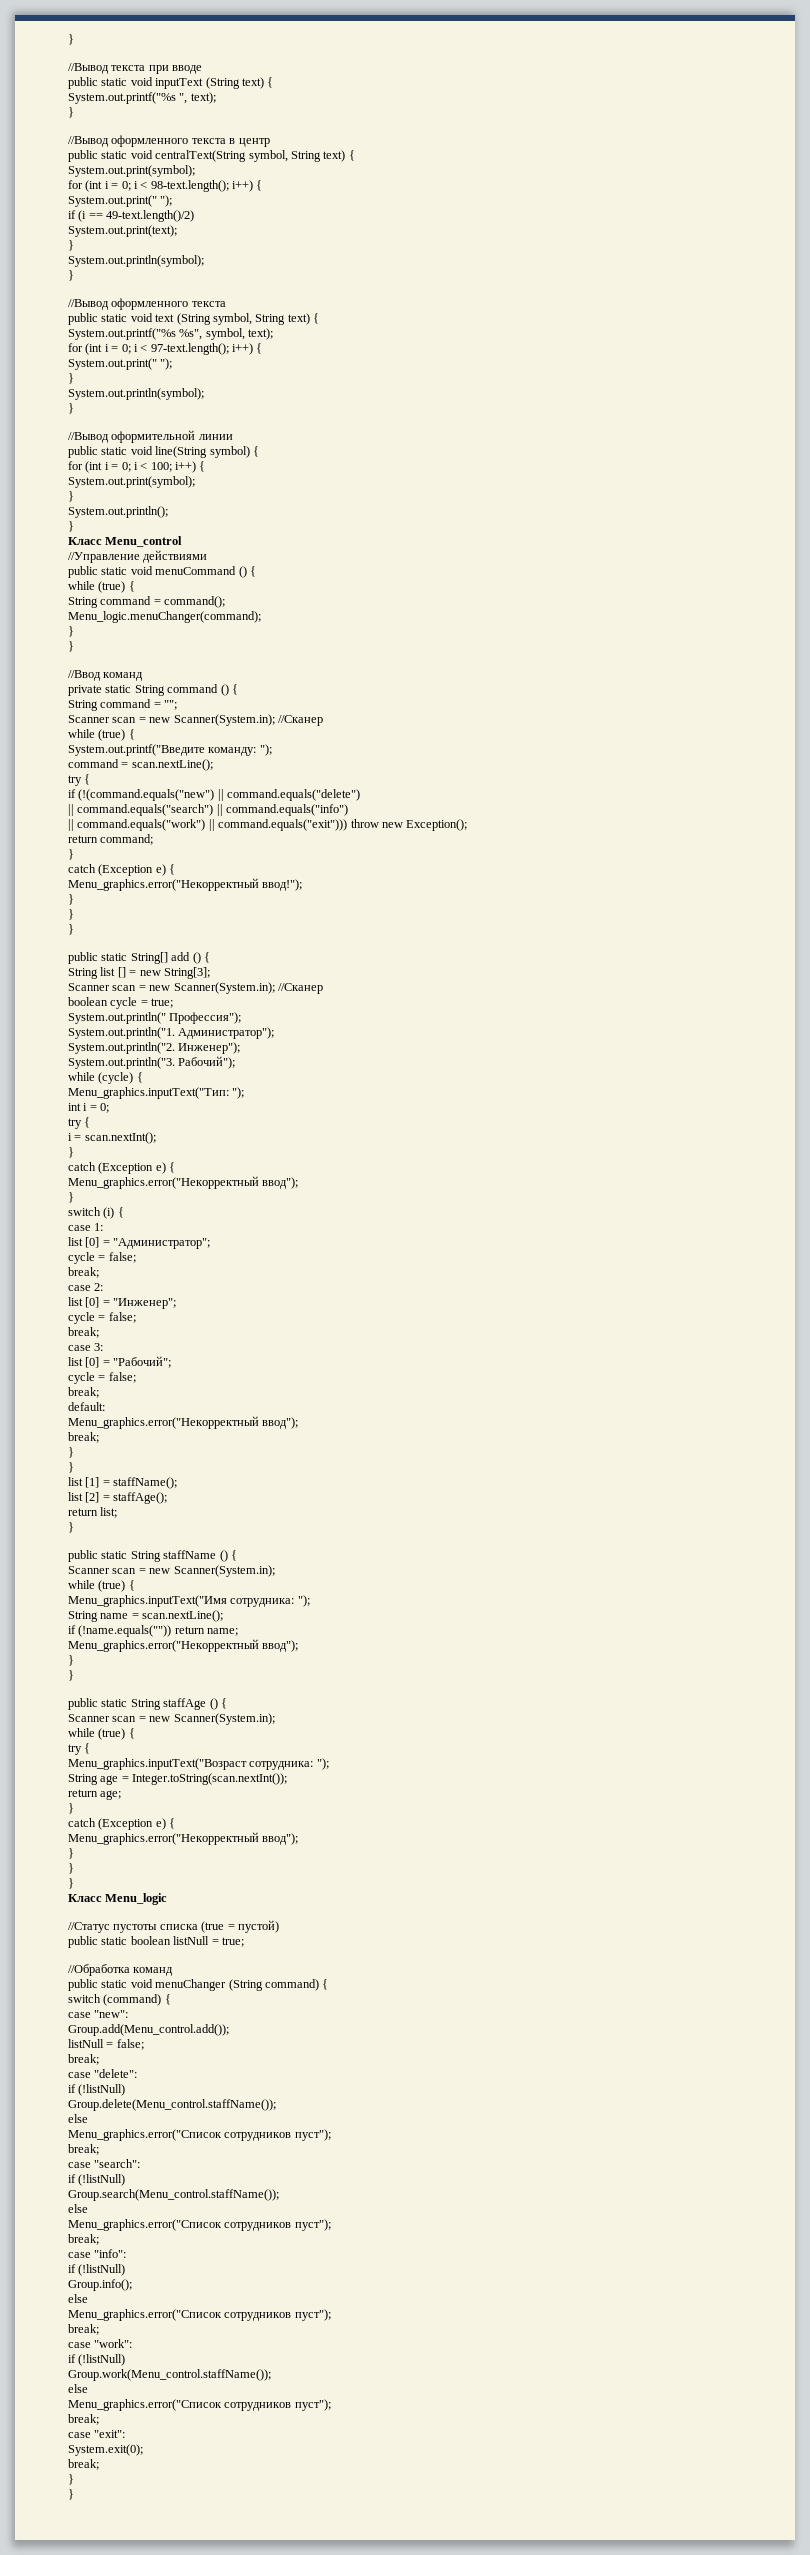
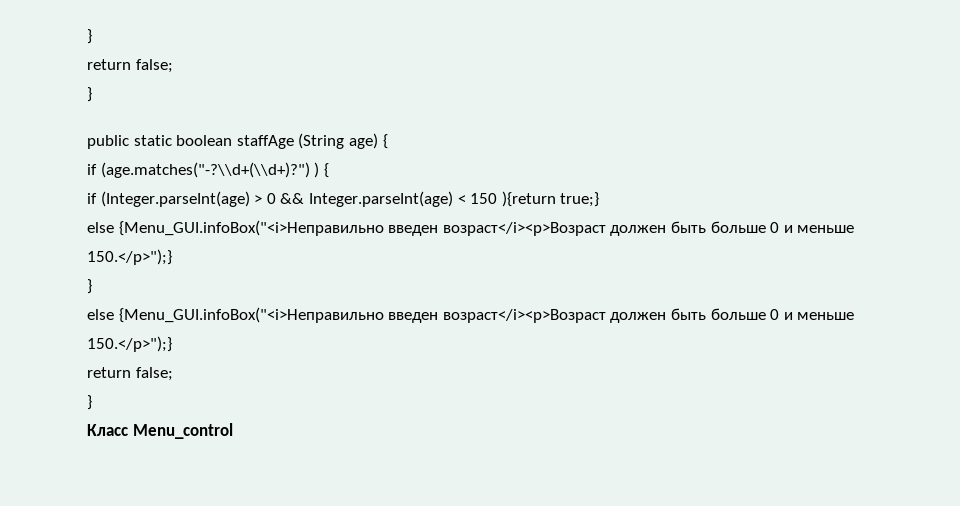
[68,34,74,45] [68,63,203,74] [68,77,274,89] [68,92,216,104] [68,107,74,118] [68,135,270,147] [68,150,355,162] [68,165,195,177] [68,180,263,192] [68,195,173,207] [68,210,195,222] [68,225,177,237] [68,240,74,251] [68,255,204,267] [68,270,74,281] [68,298,226,310] [68,313,319,325] [68,328,274,340] [68,343,263,355] [68,358,173,370] [68,373,74,384] [68,388,204,400] [68,403,74,414] [68,430,233,443] [68,446,259,458] [68,461,206,473] [68,476,195,488] [68,491,74,502] [68,506,168,518] [68,521,74,532] [68,536,183,547] [68,550,208,563] [68,566,256,578] [68,581,135,593] [68,596,226,608] [68,611,261,623] [68,626,74,637] [68,641,74,652] [68,670,144,681] [68,684,238,696] [68,699,178,711] [68,714,323,726] [68,729,135,741] [68,744,272,756] [68,759,213,771] [68,774,91,786] [68,789,361,801] [68,804,349,816] [68,819,468,831] [68,834,154,845] [68,849,74,860] [68,864,176,876] [68,878,303,891] [68,894,74,905] [68,909,74,920] [68,924,74,935] [68,952,210,964] [68,967,210,979] [68,982,323,994] [68,997,174,1009] [68,1012,242,1024] [68,1027,275,1039] [68,1042,241,1054] [68,1056,236,1069] [68,1072,143,1084] [68,1087,245,1099] [68,1103,110,1113] [68,1117,91,1129] [68,1132,156,1144] [68,1147,74,1158] [68,1162,176,1174] [68,1176,299,1189] [68,1192,74,1203] [68,1207,124,1219] [68,1223,104,1231] [68,1237,211,1249] [68,1252,136,1264] [68,1267,99,1278] [68,1283,104,1291] [68,1297,177,1309] [68,1312,136,1324] [68,1327,99,1338] [68,1343,104,1351] [68,1356,172,1368] [68,1372,136,1384] [68,1387,99,1398] [68,1402,105,1411] [68,1416,299,1429] [68,1432,99,1443] [68,1447,74,1458] [68,1462,74,1473] [68,1477,178,1489] [68,1492,168,1504] [68,1507,118,1518] [68,1522,74,1533] [68,1550,237,1562] [68,1565,275,1577] [68,1580,135,1592] [68,1595,310,1607] [68,1610,224,1622] [68,1625,239,1637] [68,1639,299,1652] [68,1655,74,1666] [68,1670,74,1681] [68,1698,227,1710] [68,1713,275,1725] [68,1728,135,1740] [68,1743,91,1755] [68,1758,329,1770] [68,1773,288,1785] [68,1789,122,1800] [68,1803,74,1814] [68,1818,176,1830] [68,1832,299,1845] [68,1848,74,1859] [68,1863,74,1874] [68,1878,74,1889] [68,1893,168,1905] [68,1920,279,1933] [68,1936,244,1948] [68,1964,174,1976] [68,1979,329,1991] [68,1994,171,2006] [68,2010,129,2018] [68,2024,229,2036] [68,2039,144,2050] [68,2054,99,2065] [68,2069,138,2078] [68,2084,126,2096] [68,2099,276,2111] [68,2114,88,2123] [68,2129,331,2141] [68,2144,99,2155] [68,2159,141,2168] [68,2174,126,2186] [68,2189,279,2201] [68,2204,88,2213] [68,2219,331,2231] [68,2234,99,2245] [68,2249,127,2258] [68,2264,126,2276] [68,2279,132,2291] [68,2294,88,2303] [68,2309,331,2321] [68,2324,99,2335] [68,2339,133,2348] [68,2354,126,2366] [68,2369,271,2381] [68,2384,88,2393] [68,2399,331,2411] [68,2414,99,2425] [68,2430,126,2438] [68,2444,143,2456] [68,2459,99,2470] [68,2474,74,2485] [68,2489,74,2500] } // //Вывод текста при вводе // public static void inputText (String text) { // System.out.printf("%s ", text); // } // //Вывод оформленного текста в центр // public static void centralText(String symbol, String text) { // System.out.print(symbol); // for (int i = 0; i < 98-text.length(); i++) { // System.out.print(" "); // if (i == 49-text.length()/2) // System.out.print(text); // } // System.out.println(symbol); // } // //Вывод оформленного текста // public static void text (String symbol, String text) { // System.out.printf("%s %s", symbol, text); // for (int i = 0; i < 97-text.length(); i++) { // System.out.print(" "); // } // System.out.println(symbol); // } // //Вывод оформительной линии // public static void line(String symbol) { // for (int i = 0; i < 100; i++) { // System.out.print(symbol); // } // System.out.println(); // } // Класс Menu_control // //Управление действиями // public static void menuCommand () { // while (true) { // String command = command(); // Menu_logic.menuChanger(command); // } // } // //Ввод команд // private static String command () { // String command = ""; // Scanner scan = new Scanner(System.in); //Сканер // while (true) { // System.out.printf("Введите команду: "); // command = scan.nextLine(); // try { // if (!(command.equals("new") || command.equals("delete") // || command.equals("search") || command.equals("info") // || command.equals("work") || command.equals("exit"))) throw new Exception(); // return command; // } // catch (Exception e) { // Menu_graphics.error("Некорректный ввод!"); // } // } // } // public static String[] add () { // String list [] = new String[3]; // Scanner scan = new Scanner(System.in); //Сканер // boolean cycle = true; // System.out.println(" Профессия"); // System.out.println("1. Администратор"); // System.out.println("2. Инженер"); // System.out.println("3. Рабочий"); // while (cycle) { // Menu_graphics.inputText("Тип: "); // int i = 0; // try { // i = scan.nextInt(); // } // catch (Exception e) { // Menu_graphics.error("Некорректный ввод"); // } // switch (i) { // case 1: // list [0] = "Администратор"; // cycle = false; // break; // case 2: // list [0] = "Инженер"; // cycle = false; // break; // case 3: // list [0] = "Рабочий"; // cycle = false; // break; // default: // Menu_graphics.error("Некорректный ввод"); // break; // } // } // list [1] = staffName(); // list [2] = staffAge(); // return list; // } // public static String staffName () { // Scanner scan = new Scanner(System.in); // while (true) { // Menu_graphics.inputText("Имя сотрудника: "); // String name = scan.nextLine(); // if (!name.equals("")) return name; // Menu_graphics.error("Некорректный ввод"); // } // } // public static String staffAge () { // Scanner scan = new Scanner(System.in); // while (true) { // try { // Menu_graphics.inputText("Возраст сотрудника: "); // String age = Integer.toString(scan.nextInt()); // return age; // } // catch (Exception e) { // Menu_graphics.error("Некорректный ввод"); // } // } // } // Класс Menu_logic // //Статус пустоты списка (true = пустой) // public static boolean listNull = true; // //Обработка команд // public static void menuChanger (String command) { // switch (command) { // case "new": // Group.add(Menu_control.add()); // listNull = false; // break; // case "delete": // if (!listNull) // Group.delete(Menu_control.staffName()); // else // Menu_graphics.error("Список сотрудников пуст"); // break; // case "search": // if (!listNull) // Group.search(Menu_control.staffName()); // else // Menu_graphics.error("Список сотрудников пуст"); // break; // case "info": // if (!listNull) // Group.info(); // else // Menu_graphics.error("Список сотрудников пуст"); // break; // case "work": // if (!listNull) // Group.work(Menu_control.staffName()); // else // Menu_graphics.error("Список сотрудников пуст"); // break; // case "exit": // System.exit(0); // break; // } // } -> [87,29,92,44] [87,59,173,73] [87,87,92,102] [87,133,388,149] [87,162,329,178] [87,191,600,207] [87,220,855,236] [87,249,172,265] [87,279,92,294] [87,307,855,323] [87,336,172,352] [87,367,173,381] [87,395,92,410] [87,423,233,439] } // return false; // } // public static boolean staffAge (String age) { // if (age.matches("-?\\d+(\\d+)?") ) { // if (Integer.parseInt(age) > 0 && Integer.parseInt(age) < 150 ){return true;} // else {Menu_GUI.infoBox("<i>Неправильно введен возраст</i><p>Возраст должен быть больше 0 и меньше 150.</p>");} // } // else {Menu_GUI.infoBox("<i>Неправильно введен возраст</i><p>Возраст должен быть больше 0 и меньше 150.</p>");} // return false; // } // Класс Menu_control

